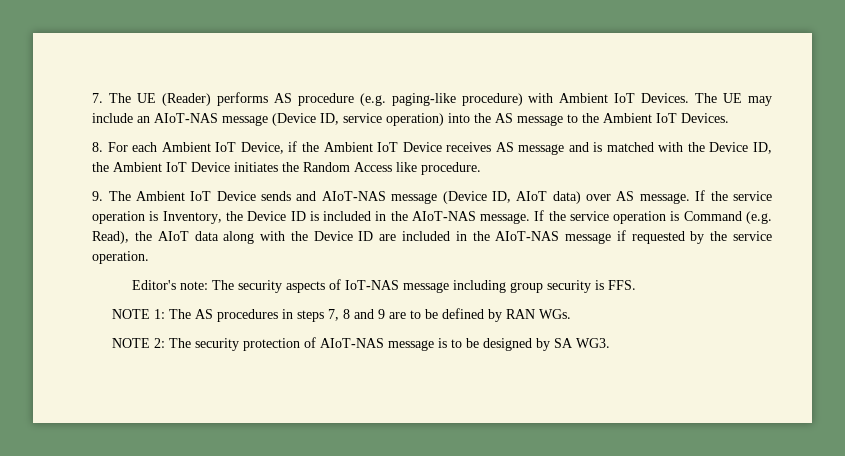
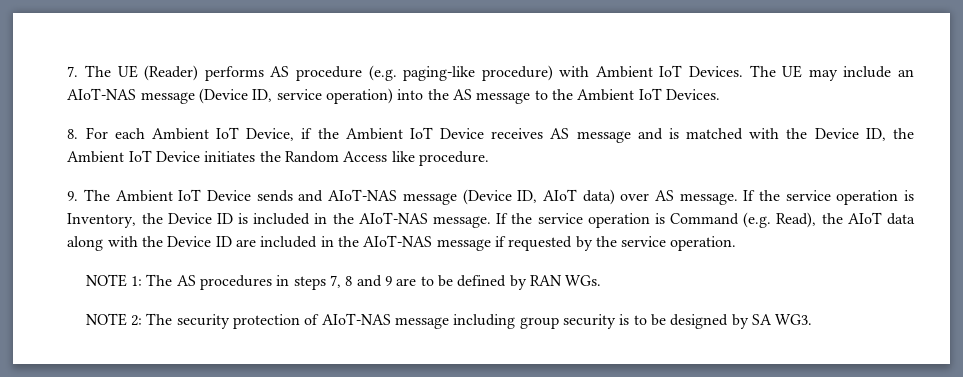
[132,279,637,293] // Editor's note: The security aspects of IoT-NAS message including group security is FFS. -> (737, 243) none
(435, 345) none -> [453,314,616,329] including group security

